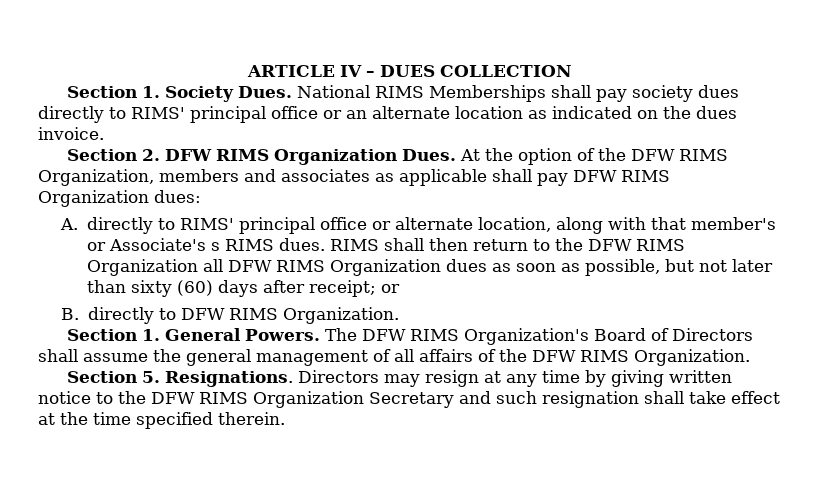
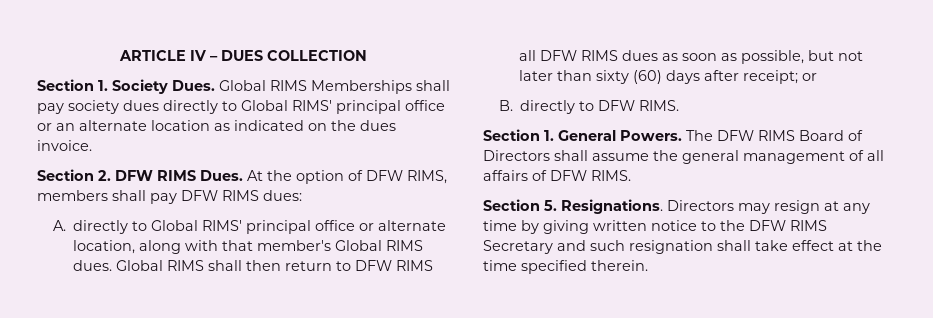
[296,85,370,98] National -> [219,80,266,91] Global
(126, 113) none -> [241,100,288,111] Global
[273,149,397,165] Organization -> (196, 175) none
[597,148,728,161] [38,169,487,186] the DFW RIMS Organization, members and associates as applicable -> [366,170,447,184] [37,190,108,201] DFW RIMS, members
[38,190,149,207] Organization -> (259, 195) none
(175, 224) none -> [151,220,199,231] Global
[86,238,220,251] or Associate's s -> [335,240,383,251] Global
(325, 244) none -> [116,260,164,271] Global
[554,238,685,251] [86,259,198,276] the DFW RIMS Organization -> [355,260,434,271] DFW RIMS
[329,259,441,276] Organization -> (619, 55) none
[228,307,399,324] RIMS Organization. -> [639,100,680,111] RIMS.
[463,328,589,345] Organization's -> (795, 135) none
[499,349,750,366] the DFW RIMS Organization. -> [550,170,631,181] DFW RIMS.
[253,391,364,408] Organization -> (827, 225) none

